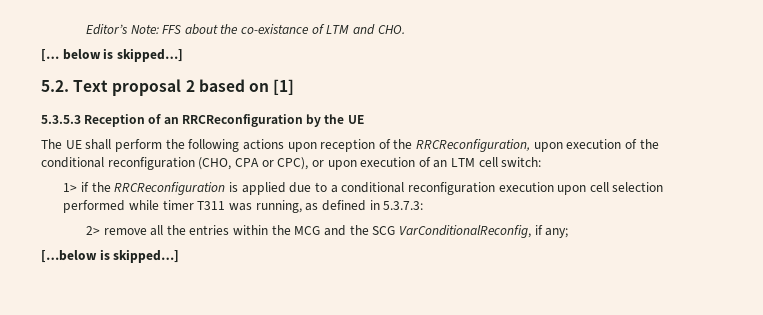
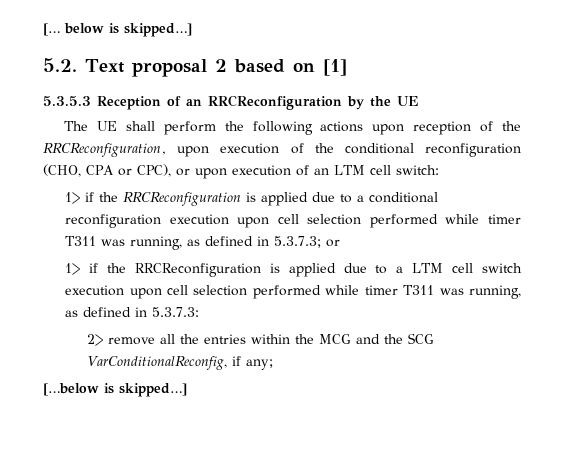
[85,24,405,35] Editor’s Note: FFS about the co-existance of LTM and CHO. // -> (43, 29) none
(380, 205) none -> [274,236,341,248] [65,263,522,277] [65,285,521,299] [65,307,148,317] 5.3.7.3; or // 1> if the RRCReconfiguration is applied due to a LTM cell switch execution upon cell selection performed while timer T311 was running, as defined in

